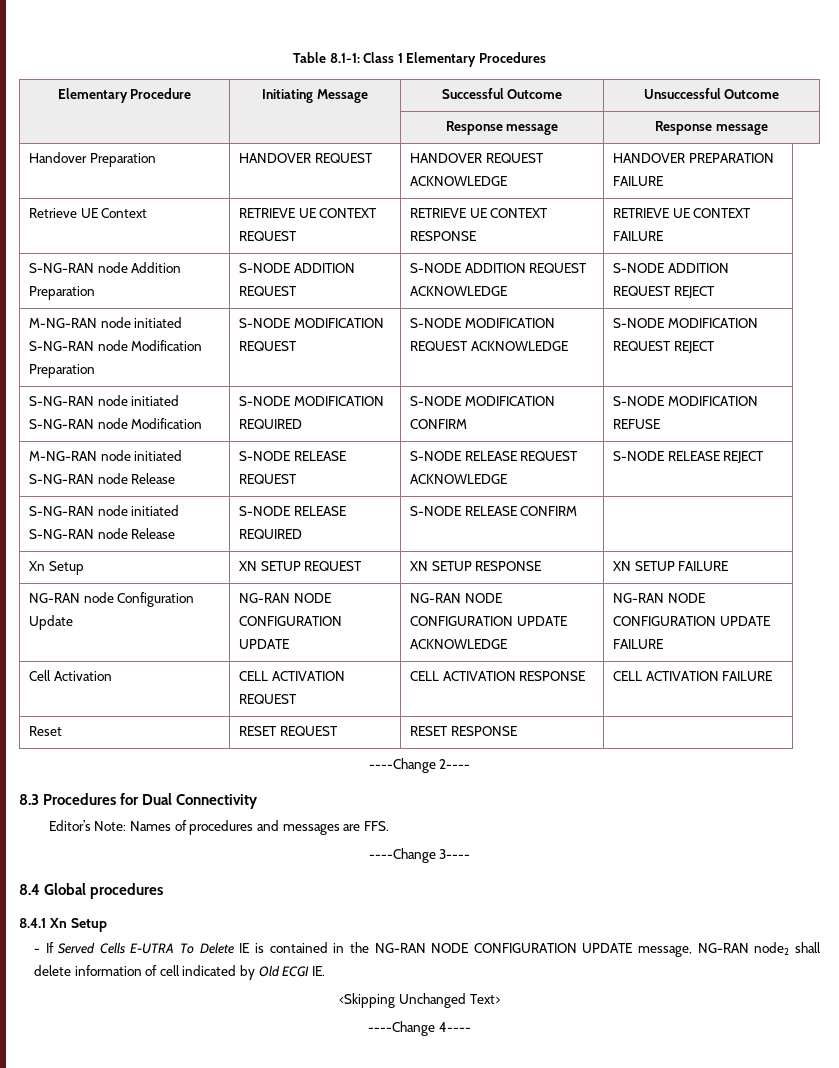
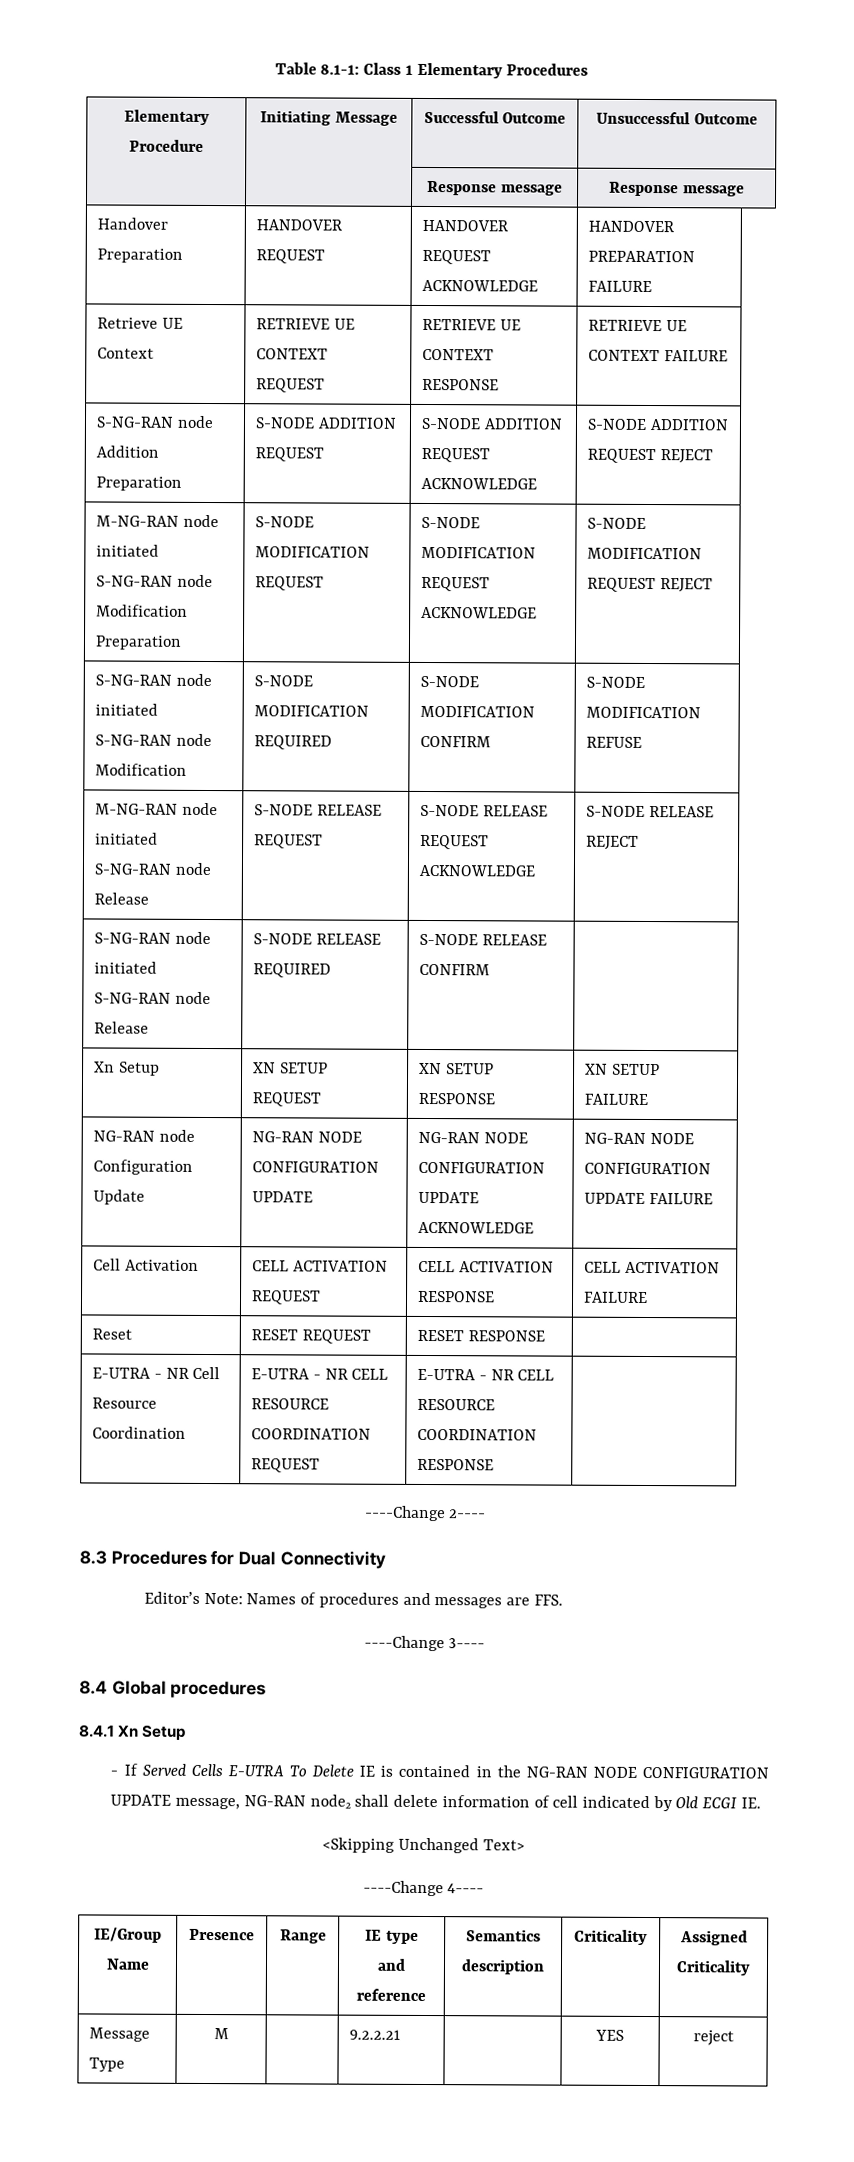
(517, 731) none -> [92,1366,221,1380] [92,1397,158,1409] [92,1426,187,1439] [251,1368,389,1380] [251,1398,330,1410] [251,1428,372,1440] [251,1458,321,1473] [417,1368,555,1381] [417,1398,496,1411] [417,1428,538,1441] [417,1458,495,1471] // E-UTRA - NR Cell Resource Coordination | E-UTRA - NR CELL RESOURCE COORDINATION REQUEST | E-UTRA - NR CELL RESOURCE COORDINATION RESPONSE |
(471, 1027) none -> [94,1927,162,1943] [105,1958,150,1970] [189,1928,255,1941] [279,1929,327,1944] [365,1929,419,1944] [377,1958,406,1971] [356,1988,426,2002] [466,1929,541,1942] [461,1959,545,1975] [574,1929,648,1946] [679,1930,748,1946] [676,1960,751,1976] [89,2027,151,2042] [89,2057,126,2072] [213,2028,229,2040] [349,2029,402,2040] [595,2029,624,2041] [692,2030,734,2046] // IE/Group Name | Presence | Range | IE type and reference | Semantics description | Criticality | Assigned Criticality // Message Type | M | | 9.2.2.21 | | YES | reject

